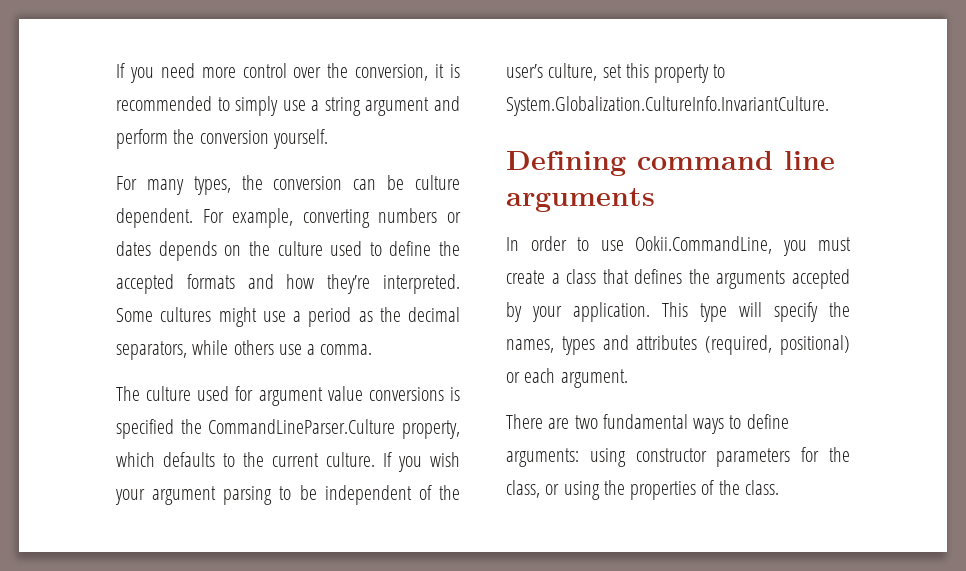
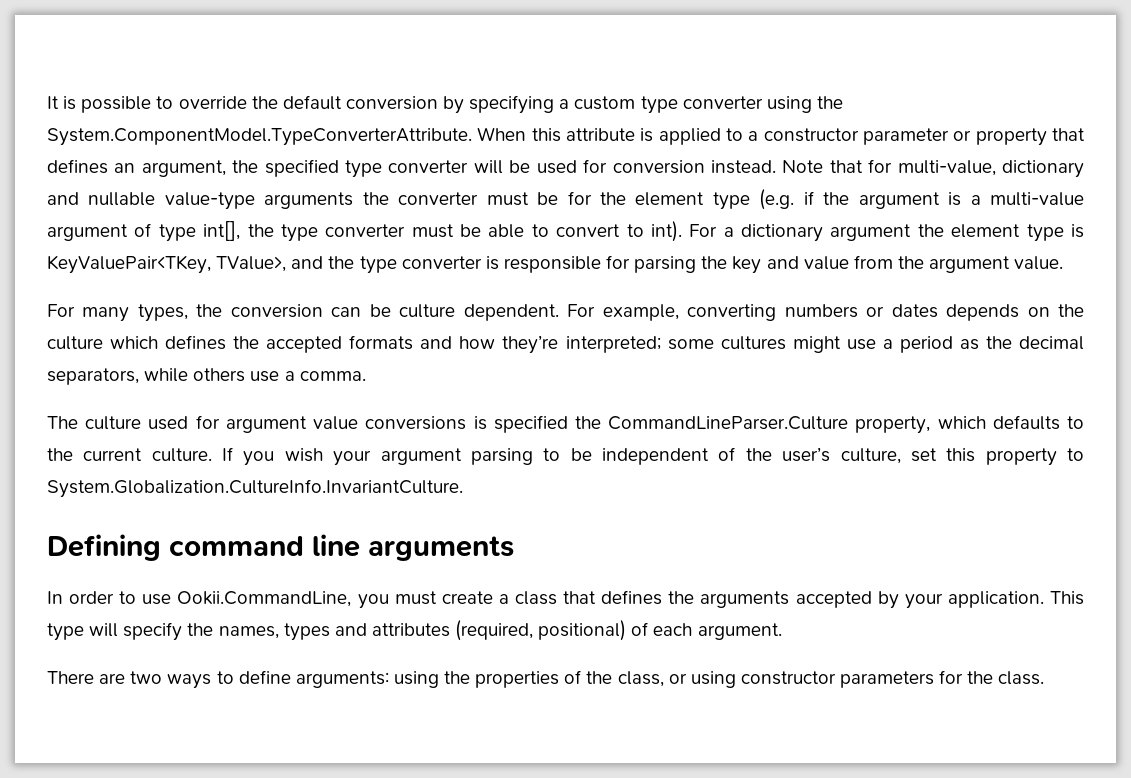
[116,63,460,83] [116,96,460,116] [116,129,328,149] If you need more control over the conversion, it is recommended to simply use a string argument and perform the conversion yourself. -> [47,95,843,114] [47,127,1086,146] [47,159,1084,178] [47,189,1084,210] [47,221,1085,242] [47,255,1064,274] It is possible to override the default conversion by specifying a custom type converter using the System.ComponentModel.TypeConverterAttribute. When this attribute is applied to a constructor parameter or property that defines an argument, the specified type converter will be used for conversion instead. Note that for multi-value, dictionary and nullable value-type arguments the converter must be for the element type (e.g. if the argument is a multi-value argument of type int[], the type converter must be able to convert to int). For a dictionary argument the element type is KeyValuePair<TKey, TValue>, and the type converter is responsible for parsing the key and value from the argument value.
[330,241,432,256] used to define -> [110,335,227,350] which defines
[383,274,460,294] [116,308,153,322] interpreted. Some -> [565,336,714,353] interpreted; some
[506,372,520,383] or -> [631,622,649,636] of
[602,414,688,429] fundamental -> (163, 677) none
[635,447,850,467] [506,480,715,500] constructor parameters for the class, or using the properties of -> [444,670,964,688] the properties of the class, or using constructor parameters for

